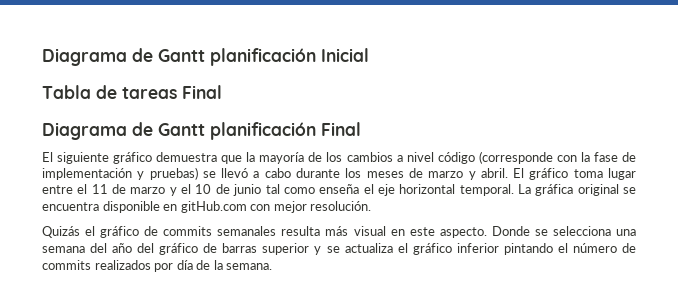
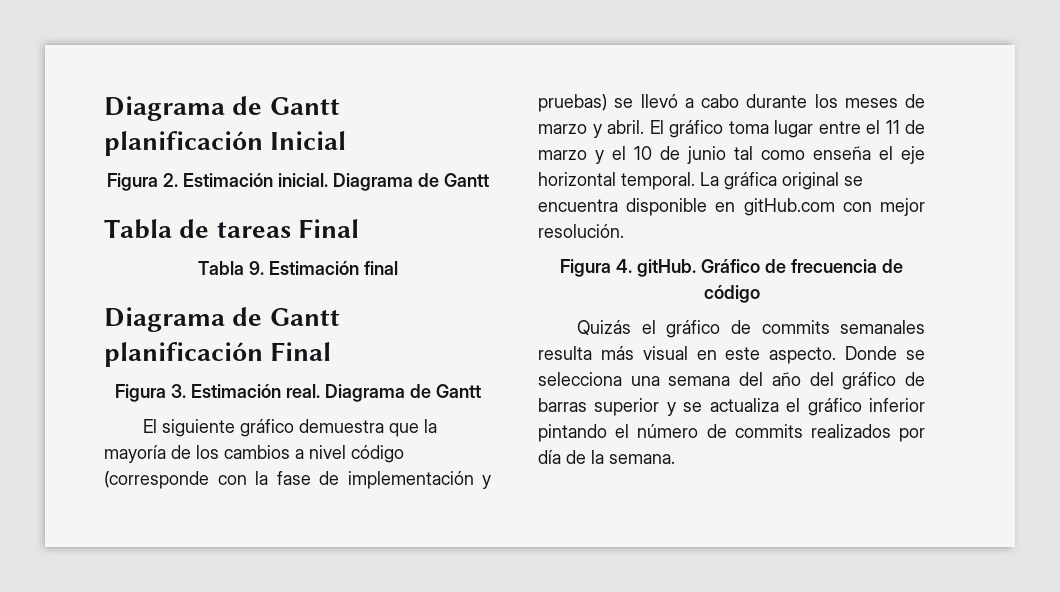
(369, 55) none -> [106,173,489,191] // Figura 2. Estimación inicial. Diagrama de Gantt
(222, 92) none -> [197,261,398,275] // Tabla 9. Estimación final
(361, 129) none -> [114,384,481,402] // Figura 3. Estimación real. Diagrama de Gantt
(372, 206) none -> [560,259,903,277] [703,285,760,303] // Figura 4. gitHub. Gráfico de frecuencia de código

